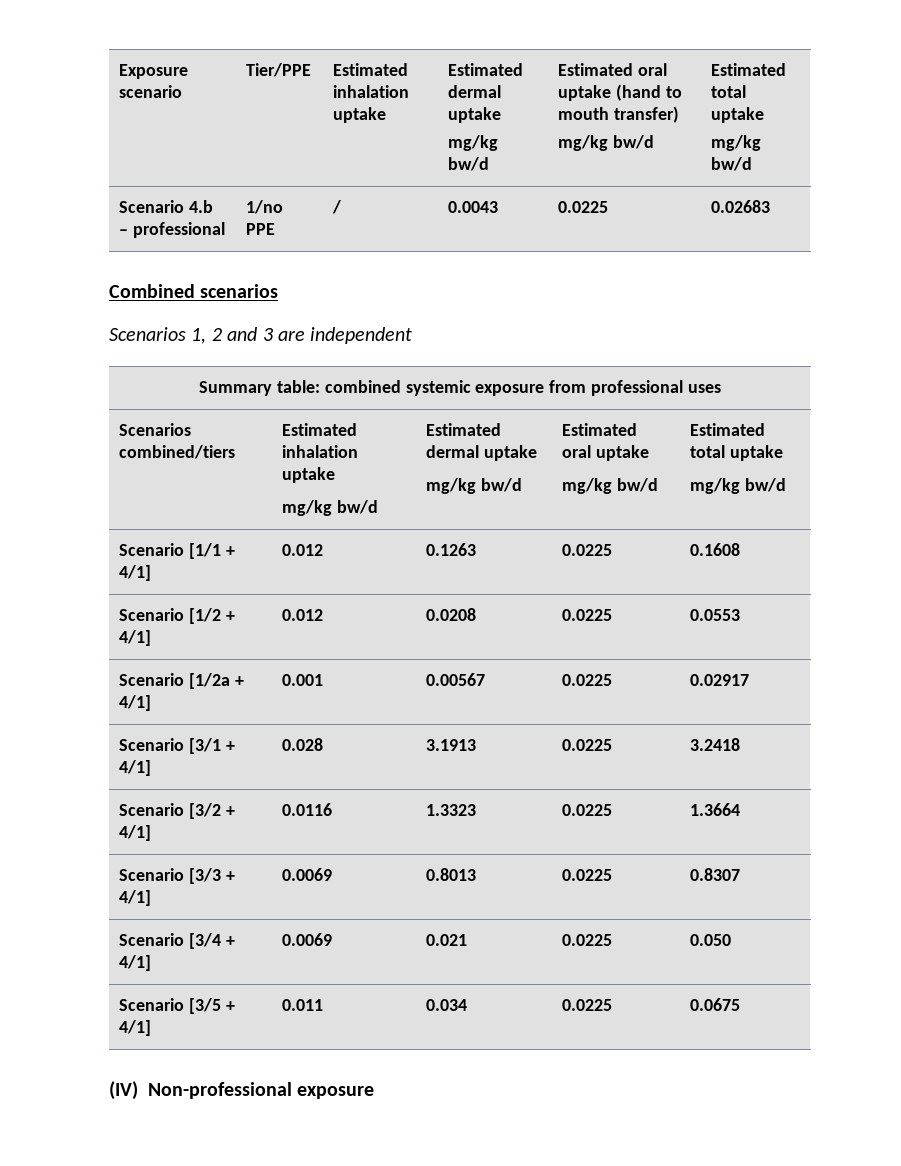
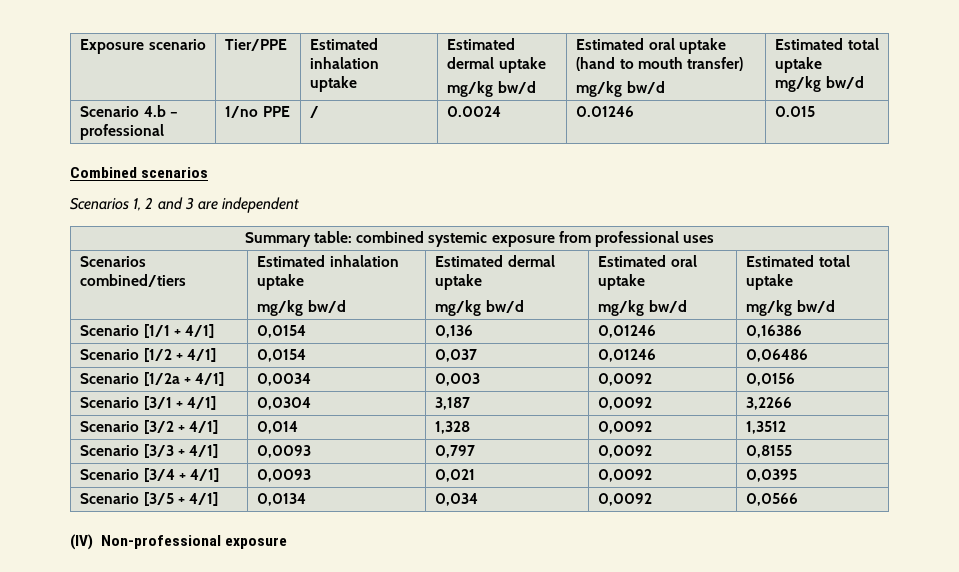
[448,201,499,213] [558,201,609,213] [711,200,771,213] 0.0043 | 0.0225 | 0.02683 -> [447,106,502,117] [576,106,635,117] [775,106,816,117] 0.0024 | 0.01246 | 0.015
[282,544,324,556] [426,543,477,556] [562,544,613,556] [690,543,741,556] 0.012 | 0.1263 | 0.0225 | 0.1608 -> [257,325,307,338] [435,325,474,338] [598,325,657,338] [746,325,803,338] 0,0154 | 0,136 | 0,01246 | 0,16386
[282,609,324,621] [426,608,477,621] [562,609,613,621] [690,609,741,621] 0.012 | 0.0208 | 0.0225 | 0.0553 -> [257,349,307,362] [435,349,478,362] [598,349,657,362] [746,349,809,362] 0,0154 | 0,037 | 0,01246 | 0,06486
[282,674,324,686] [426,673,486,686] [562,674,613,686] [690,674,750,686] 0.001 | 0.00567 | 0.0225 | 0.02917 -> [257,373,312,386] [435,373,481,386] [598,373,653,386] [746,373,796,386] 0,0034 | 0,003 | 0,0092 | 0,0156
[282,738,324,751] [426,739,477,751] [562,739,613,751] [690,738,741,751] 0.028 | 3.1913 | 0.0225 | 3.2418 -> [257,397,312,410] [435,397,471,410] [598,397,653,410] [746,397,793,410] 0,0304 | 3,187 | 0,0092 | 3,2266
[282,803,333,816] [426,804,477,816] [562,804,613,816] [690,803,741,816] 0.0116 | 1.3323 | 0.0225 | 1.3664 -> [257,421,299,434] [435,421,471,434] [598,421,653,434] [746,421,787,434] 0,014 | 1,328 | 0,0092 | 1,3512
[282,868,333,881] [426,868,477,881] [562,869,613,881] [690,868,741,881] 0.0069 | 0.8013 | 0.0225 | 0.8307 -> [257,445,312,458] [435,445,476,458] [598,445,653,458] [746,445,793,458] 0,0093 | 0,797 | 0,0092 | 0,8155
[282,933,333,946] [426,934,468,946] [562,934,613,946] [690,934,732,946] 0.0069 | 0.021 | 0.0225 | 0.050 -> [257,469,312,482] [435,469,476,482] [598,469,653,482] [746,469,798,482] 0,0093 | 0,021 | 0,0092 | 0,0395
[282,999,324,1011] [426,999,468,1011] [562,999,613,1011] [690,998,741,1011] 0.011 | 0.034 | 0.0225 | 0.0675 -> [257,493,307,506] [435,493,479,506] [598,493,653,506] [746,493,799,506] 0,0134 | 0,034 | 0,0092 | 0,0566

